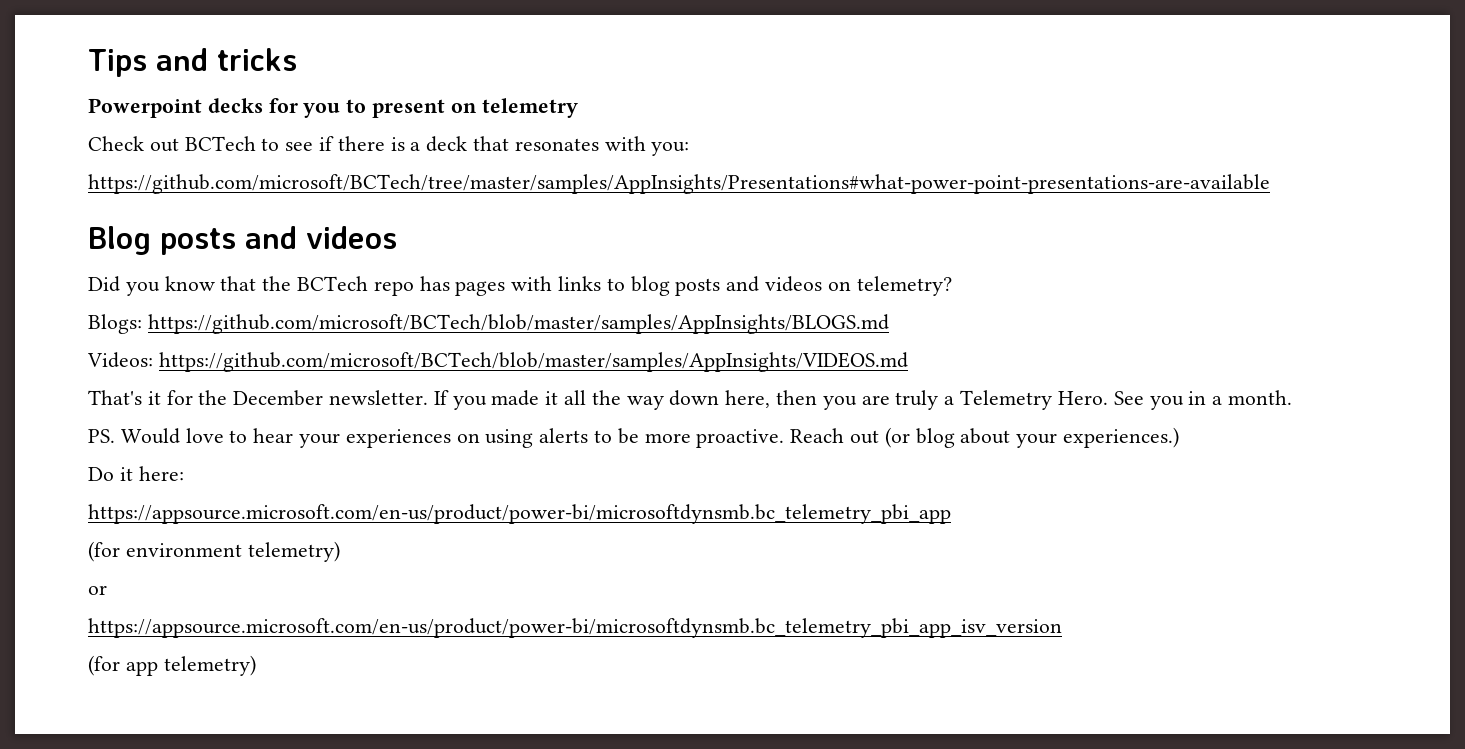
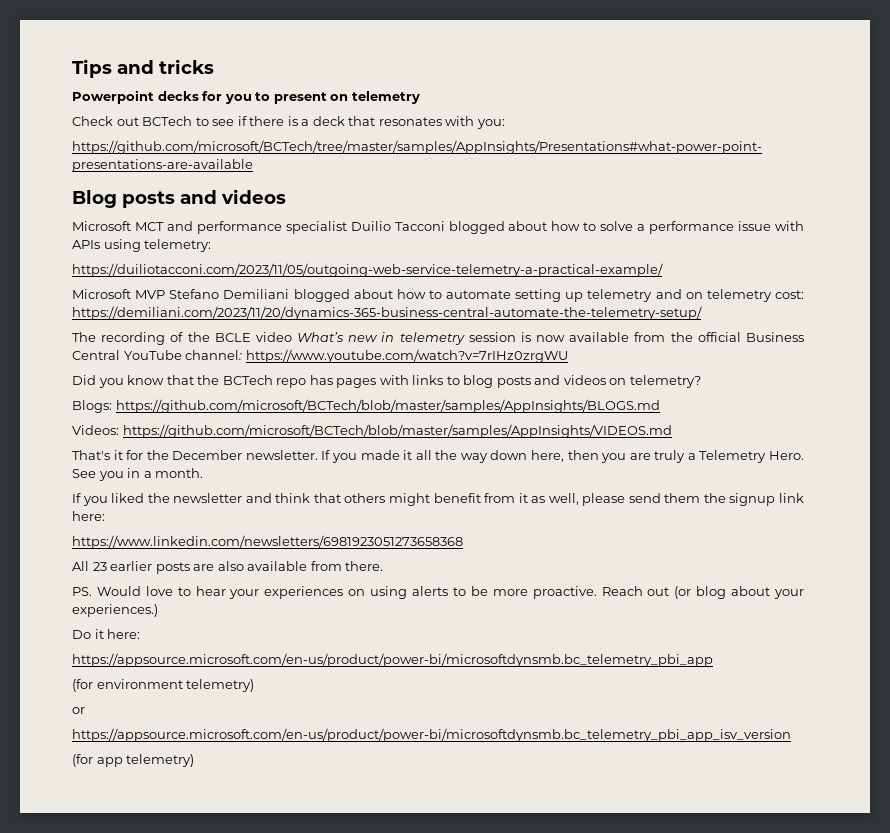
(397, 237) none -> [72,221,804,234] [72,239,212,252] [72,263,663,277] [72,289,804,302] [72,306,702,320] [72,332,804,345] [72,349,568,363] // Microsoft MCT and performance specialist Duilio Tacconi blogged about how to solve a performance issue with APIs using telemetry: // https://duiliotacconi.com/2023/11/05/outgoing-web-service-telemetry-a-practical-example/ // Microsoft MVP Stefano Demiliani blogged about how to automate setting up telemetry and on telemetry cost: https://demiliani.com/2023/11/20/dynamics-365-business-central-automate-the-telemetry-setup/ // The recording of the BCLE video What’s new in telemetry session is now available from the official Business Central YouTube channel: https://www.youtube.com/watch?v=7rIHz0zrgWU
(1292, 397) none -> [72,493,804,506] [72,511,105,521] [72,535,463,549] [72,561,384,574] // If you liked the newsletter and think that others might benefit from it as well, please send them the signup link here: // https://www.linkedin.com/newsletters/6981923051273658368 // All 23 earlier posts are also available from there.

